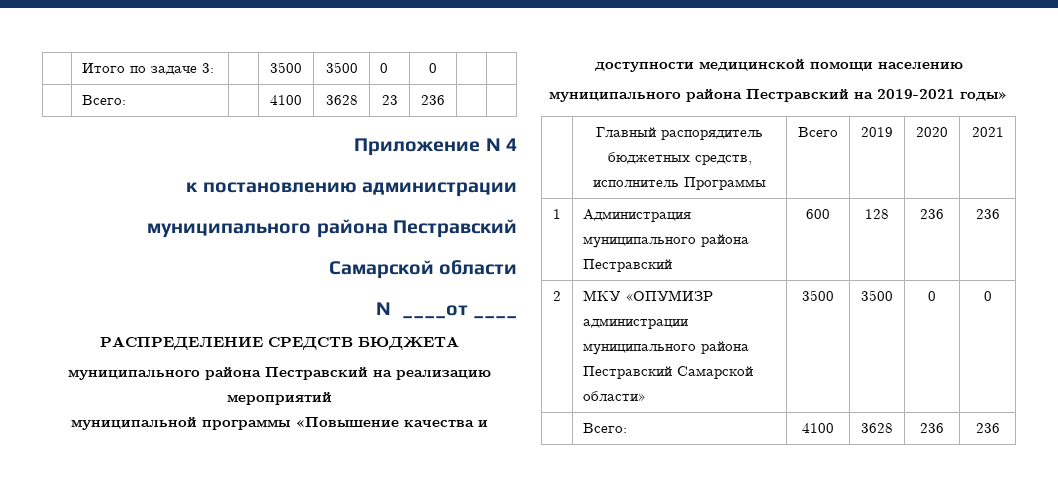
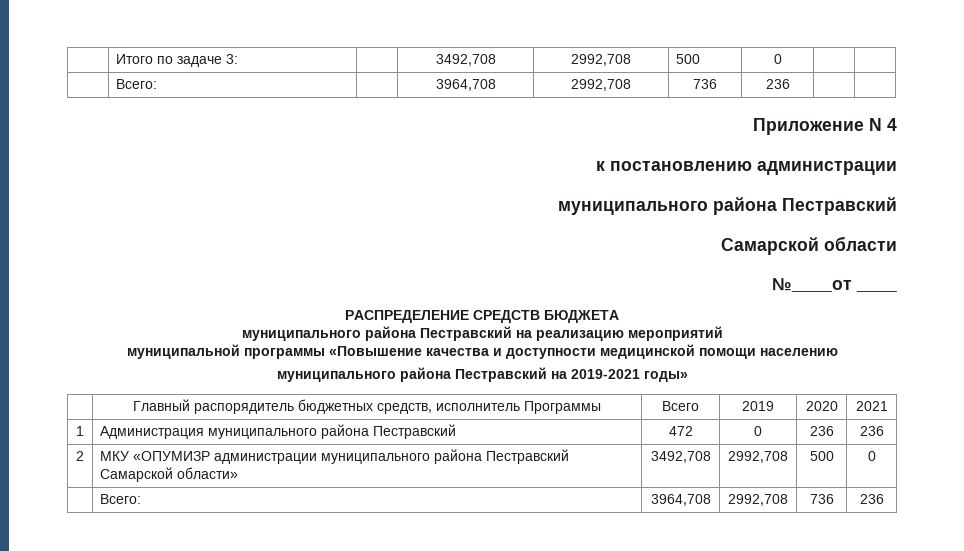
[270,62,302,73] [325,62,358,73] [380,63,389,73] 3500 | 3500 | 0 -> [435,54,496,66] [571,54,631,66] [676,54,701,64] 3492,708 | 2992,708 | 500
[270,95,302,105] [325,95,358,105] [381,95,398,105] 4100 | 3628 | 23 -> [435,79,496,91] [571,79,631,91] [693,79,717,89] 3964,708 | 2992,708 | 736
[806,209,830,219] [865,209,889,219] 600 | 128 -> [668,426,693,436] [754,426,762,436] 472 | 0
[802,290,834,301] [861,290,893,301] [928,291,936,301] 3500 | 3500 | 0 -> [650,451,711,463] [728,451,788,463] [809,451,834,461] 3492,708 | 2992,708 | 500
[802,423,834,433] [861,423,893,433] [920,423,944,433] [975,423,1000,433] 4100 | 3628 | 236 | 236 -> [650,494,711,506] [728,494,788,506] [809,494,834,504] [859,494,884,504] 3964,708 | 2992,708 | 736 | 236

